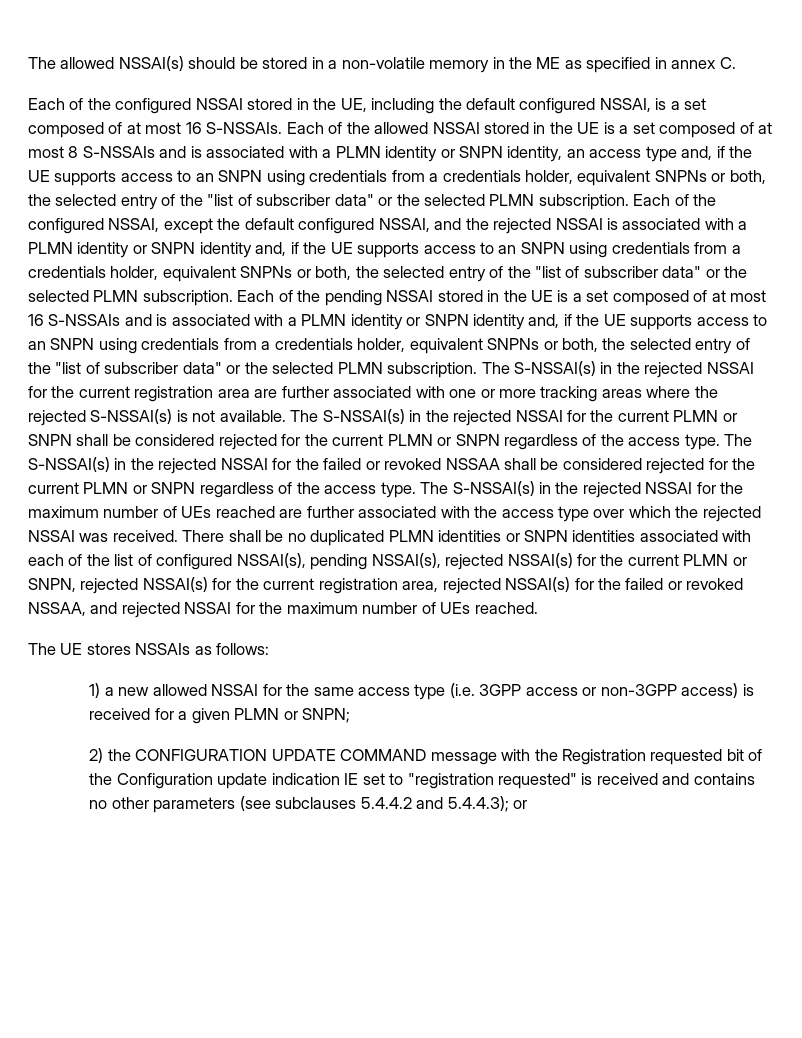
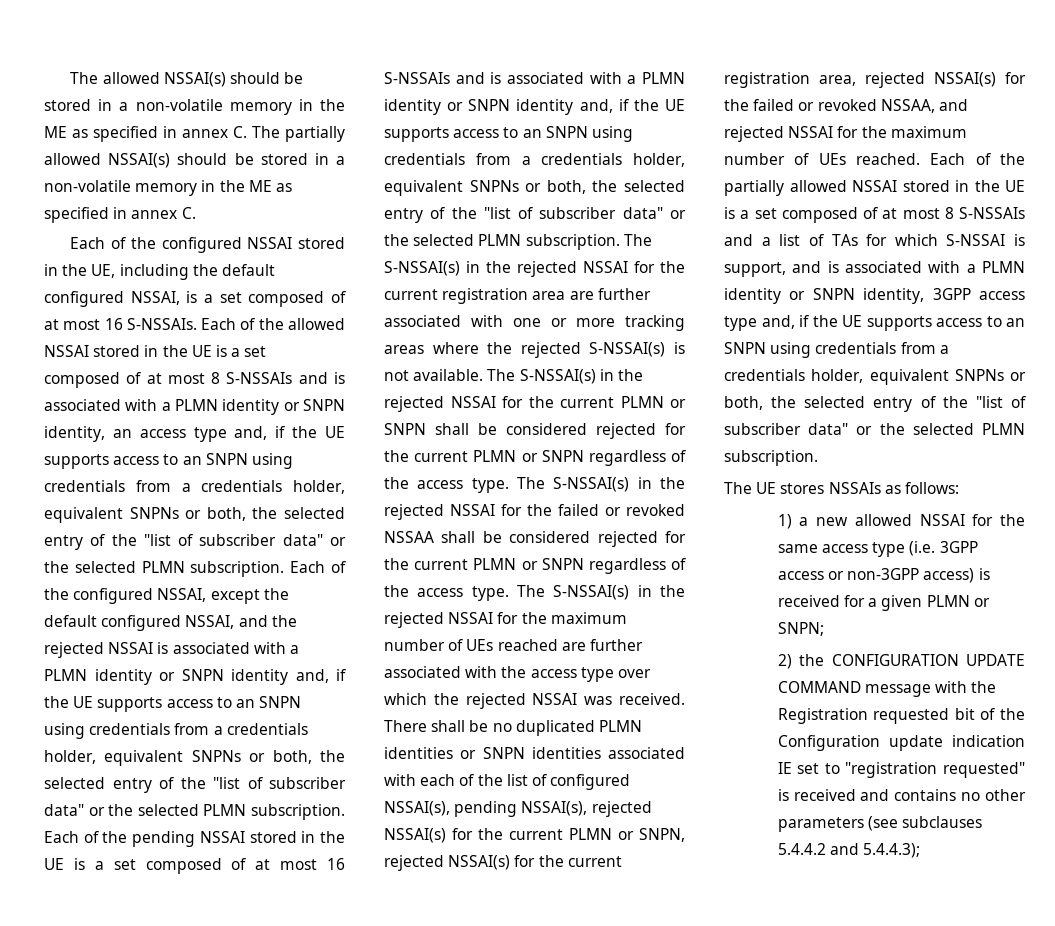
(736, 63) none -> [252,126,345,142] [44,153,345,168] [44,180,292,196] [44,207,196,223] The partially allowed NSSAI(s) should be stored in a non-volatile memory in the ME as specified in annex C.
(538, 608) none -> [930,153,1025,165] [724,180,1025,196] [724,207,1025,223] [724,234,1025,246] [724,261,1025,277] [724,288,1025,304] [724,315,1025,331] [724,342,949,358] [724,369,1026,385] [724,396,1026,412] [724,423,1025,435] [724,450,818,466] Each of the partially allowed NSSAI stored in the UE is a set composed of at most 8 S-NSSAIs and a list of TAs for which S-NSSAI is support, and is associated with a PLMN identity or SNPN identity, 3GPP access type and, if the UE supports access to an SNPN using credentials from a credentials holder, equivalent SNPNs or both, the selected entry of the "list of subscriber data" or the selected PLMN subscription.
[512,800,527,809] or -> (921, 850) none

